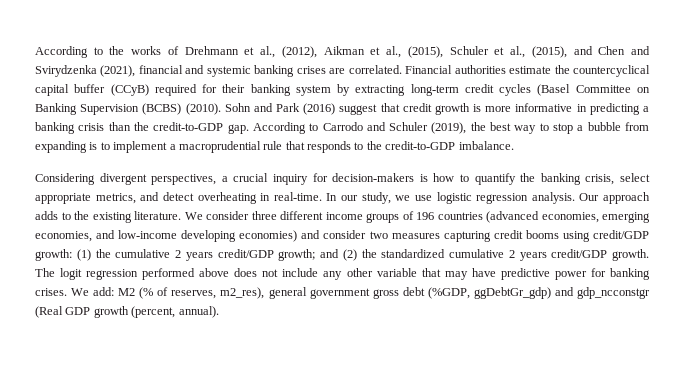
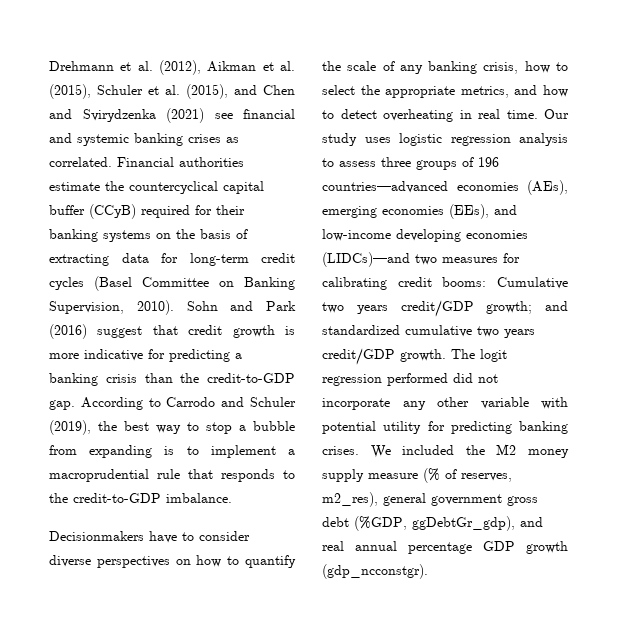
[35,46,179,58] According to the works of -> (49, 66) none
[260,46,276,58] al., -> [137,61,153,71] al.
[386,46,402,58] al., -> [280,61,295,71] al.
[510,46,526,58] al., -> [165,85,180,95] al.
[100,65,136,77] (2021), -> [166,108,233,123] (2021) see
[329,68,346,74] are -> [226,137,239,143] as
[295,84,406,96] system by extracting -> [103,229,248,242] [49,253,178,266] systems on the basis of extracting data for
[80,103,221,115] Supervision (BCBS) (2010). -> [49,300,174,315] Supervision, 2010).
[515,103,587,112] informative in -> [84,349,165,361] indicative for
[35,173,651,185] Considering divergent perspectives, a crucial inquiry for decision-makers is how to quantify the banking crisis, select -> [49,531,250,543] [49,555,296,568] [322,61,568,74] [322,85,380,95] Decisionmakers have to consider diverse perspectives on how to quantify the scale of any banking crisis, how to select the
(160, 196) none -> [543,85,568,97] [322,110,334,119] how to
[273,192,650,204] [35,211,650,223] [35,230,650,242] [35,249,181,261] real-time. In our study, we use logistic regression analysis. Our approach adds to the existing literature. We consider three different income groups of 196 countries (advanced economies, emerging economies, and low-income developing economies) and consider two measures capturing credit booms using credit/GDP growth: (1) the cumulative 2 -> [478,109,569,119] [322,133,568,146] [322,157,499,170] [322,180,568,195] [322,204,517,219] [322,229,528,242] [322,252,520,267] [322,277,568,290] [322,302,344,313] real time. Our study uses logistic regression analysis to assess three groups of 196 countries—advanced economies (AEs), emerging economies (EEs), and low-income developing economies (LIDCs)—and two measures for calibrating credit booms: Cumulative two
[342,249,377,261] (2) the -> (568, 306) none
[508,250,515,258] 2 -> [477,326,499,337] two
[199,268,650,280] [35,287,136,296] above does not include any other variable that may have predictive power for banking crises. We add: M2 -> [453,373,498,383] [322,397,568,410] [322,421,568,434] [322,444,569,458] [322,469,418,482] did not incorporate any other variable with potential utility for predicting banking crises. We included the M2 money supply measure
[473,287,650,299] [35,306,219,318] ggDebtGr_gdp) and gdp_ncconstgr (Real GDP growth (percent, annual). -> [412,516,543,531] [322,541,568,554] [322,564,428,579] ggDebtGr_gdp), and real annual percentage GDP growth (gdp_ncconstgr).

